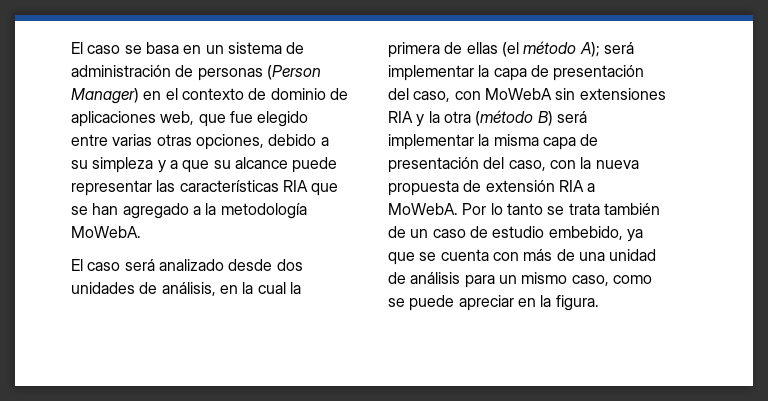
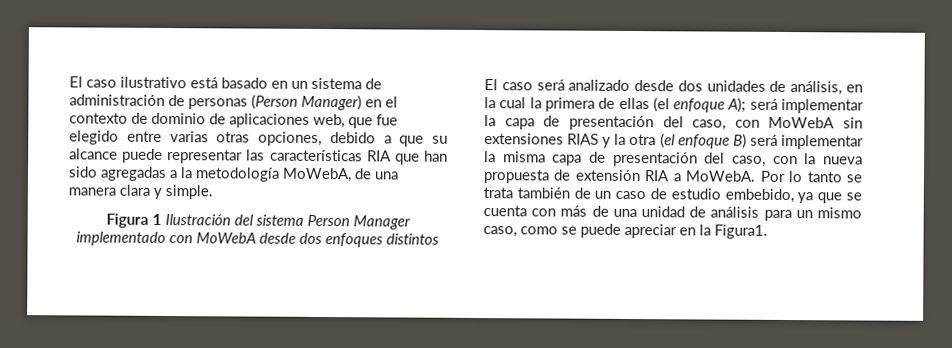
[71,42,179,54] El caso se basa -> [69,76,268,89] El caso ilustrativo está basado
[71,157,178,173] su simpleza y a -> (392, 139) none
[71,203,307,219] [71,226,141,238] se han agregado a la metodología MoWebA. -> [424,150,449,162] [68,166,399,183] [68,184,213,200] [105,213,411,230] [76,231,439,248] han sido agregadas a la metodología MoWebA, de una manera clara y simple. // Figura 1 Ilustración del sistema Person Manager implementado con MoWebA desde dos enfoques distintos
[523,41,577,54] método -> [673,98,726,113] enfoque
[388,111,413,123] RIA -> [567,133,600,145] RIAS
[475,110,534,126] (método -> [659,133,730,149] (el enfoque
[555,295,599,311] figura. -> [714,224,768,239] Figura1.

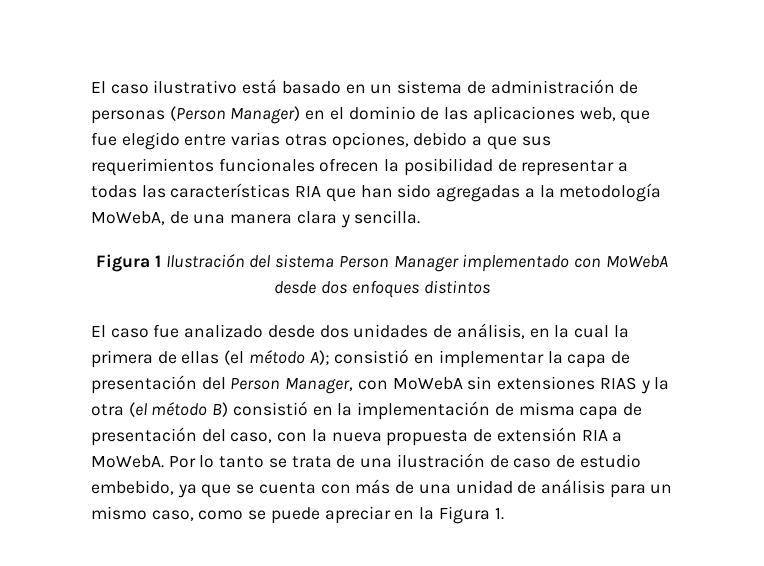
[69,112,148,124] contexto de -> (344, 113) none
(226, 119) none -> [444,107,469,120] las
[432,135,448,144] [69,148,244,164] su alcance puede representar -> [521,136,551,146] [91,158,629,176] [91,185,137,198] sus requerimientos funcionales ofrecen la posibilidad de representar a todas
[165,184,213,200] simple. -> [354,210,421,224] sencilla.
[536,79,565,91] será -> [153,324,180,338] fue
[673,97,778,113] enfoque A); será -> [248,349,435,365] método A); consistió en
[692,119,727,131] caso, -> [230,378,354,394] Person Manager,
[677,133,864,150] [484,151,496,163] enfoque B) será implementar la -> [151,401,514,420] método B) consistió en la implementación de
[516,187,612,199] también de un -> [336,453,509,468] de una ilustración de
[714,224,768,239] Figura1. -> [438,506,504,524] Figura 1.

